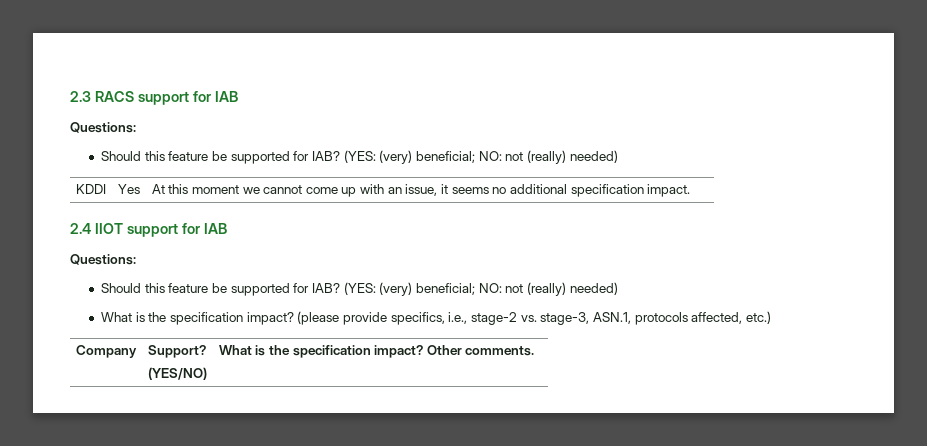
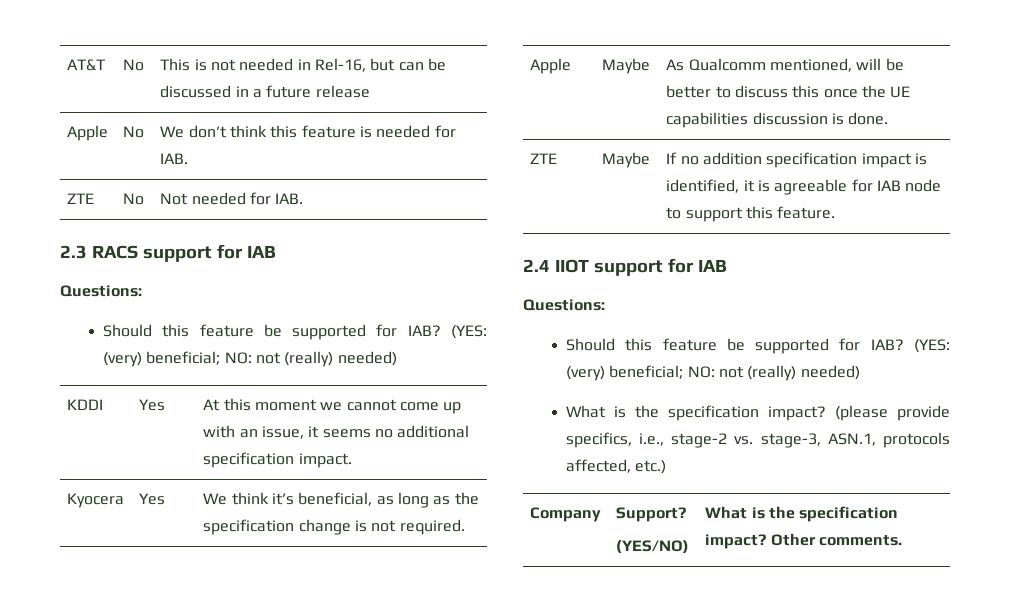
(70, 96) none -> [67,59,106,71] [123,59,145,71] [160,58,446,72] [160,85,370,98] [67,125,109,141] [123,126,145,138] [160,125,456,138] [160,153,189,164] [67,193,95,204] [123,193,145,205] [160,192,304,205] AT&T | No | This is not needed in Rel-16, but can be discussed in a future release // Apple | No | We don’t think this feature is needed for IAB. // ZTE | No | Not needed for IAB. //
(691, 190) none -> [67,493,125,508] [139,493,166,505] [203,492,479,508] [203,519,465,535] [530,58,572,74] [602,58,651,74] [666,58,904,72] [666,85,911,98] [666,112,889,128] [530,153,558,164] [602,152,651,168] [666,152,927,168] [666,179,942,195] [666,206,836,222] // Kyocera | Yes | We think it’s beneficial, as long as the specification change is not required. // Apple | Maybe | As Qualcomm mentioned, will be better to discuss this once the UE capabilities discussion is done. // ZTE | Maybe | If no addition specification impact is identified, it is agreeable for IAB node to support this feature.

